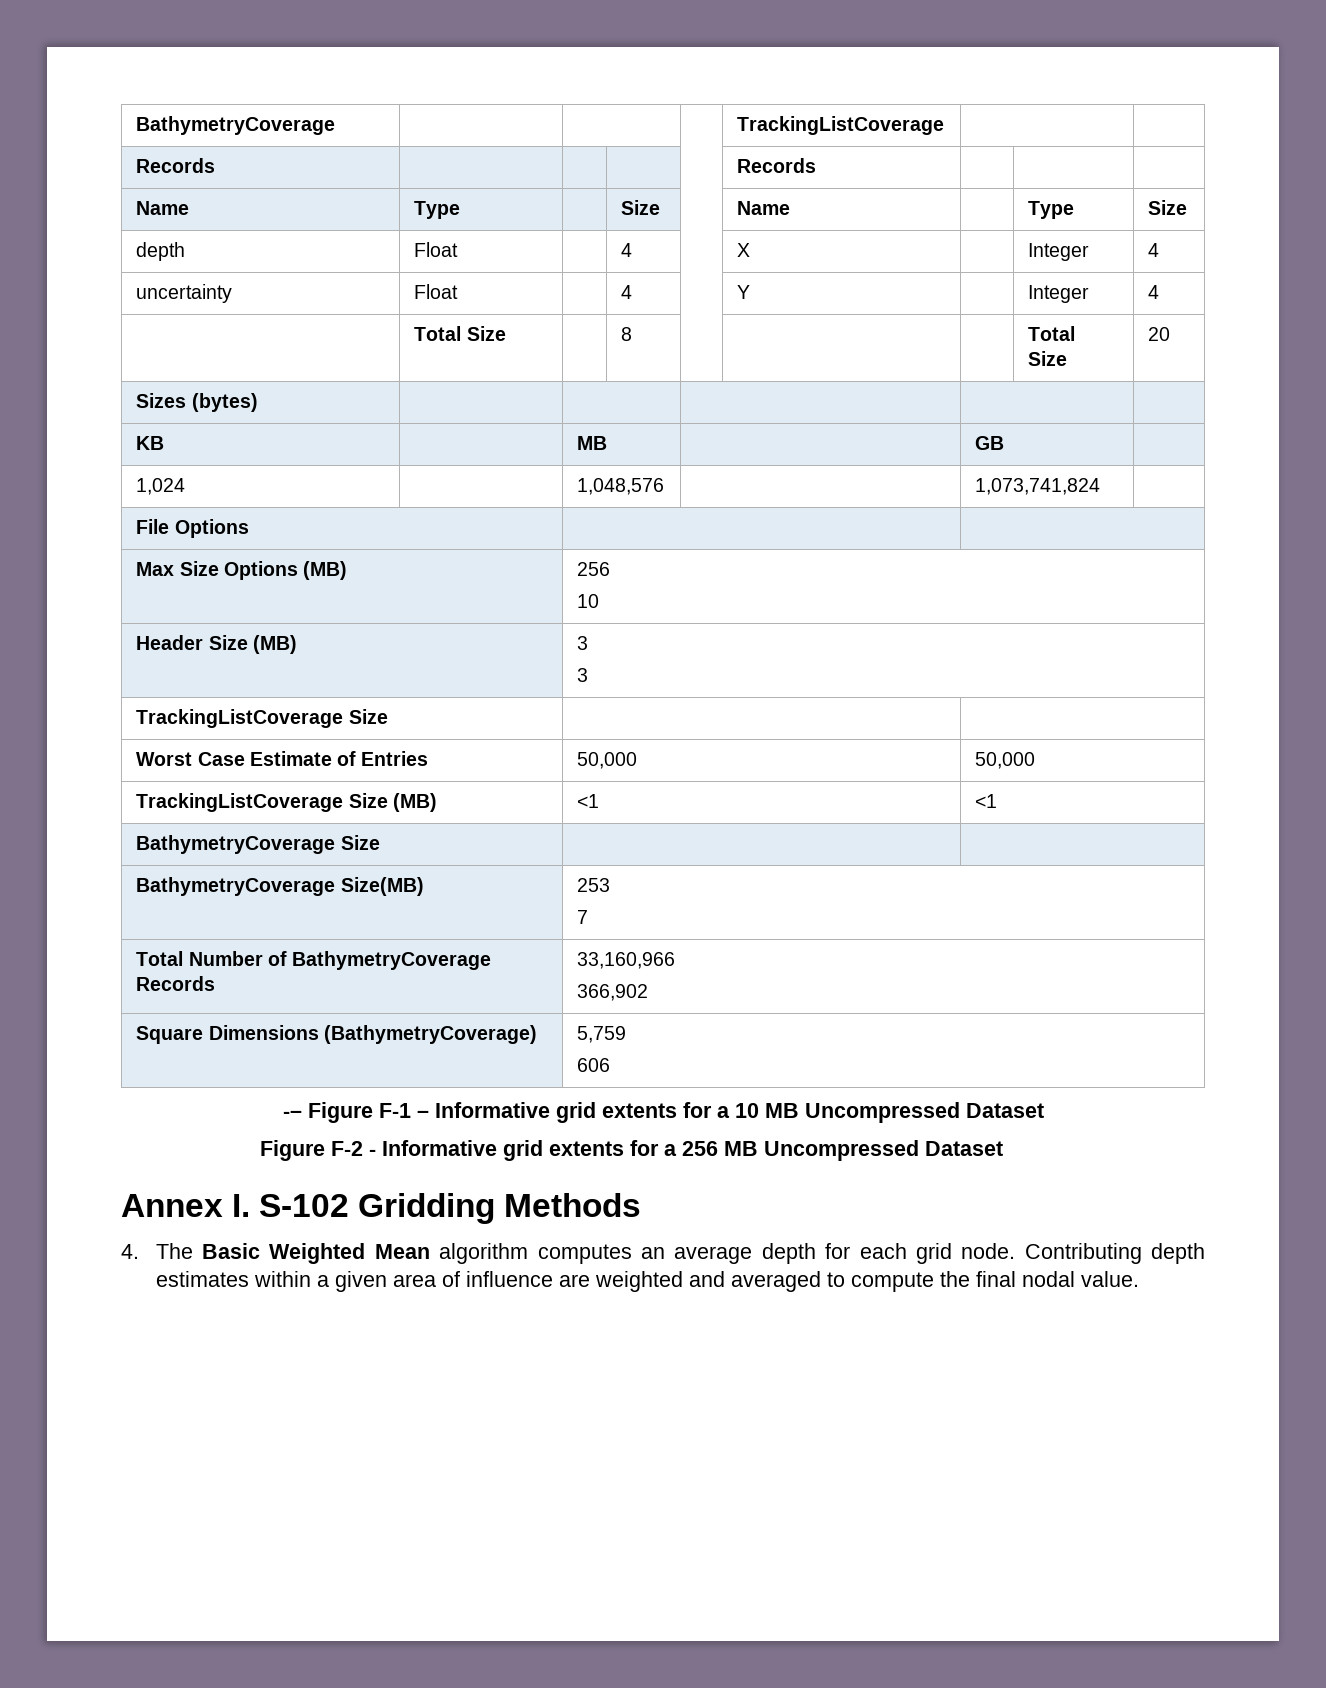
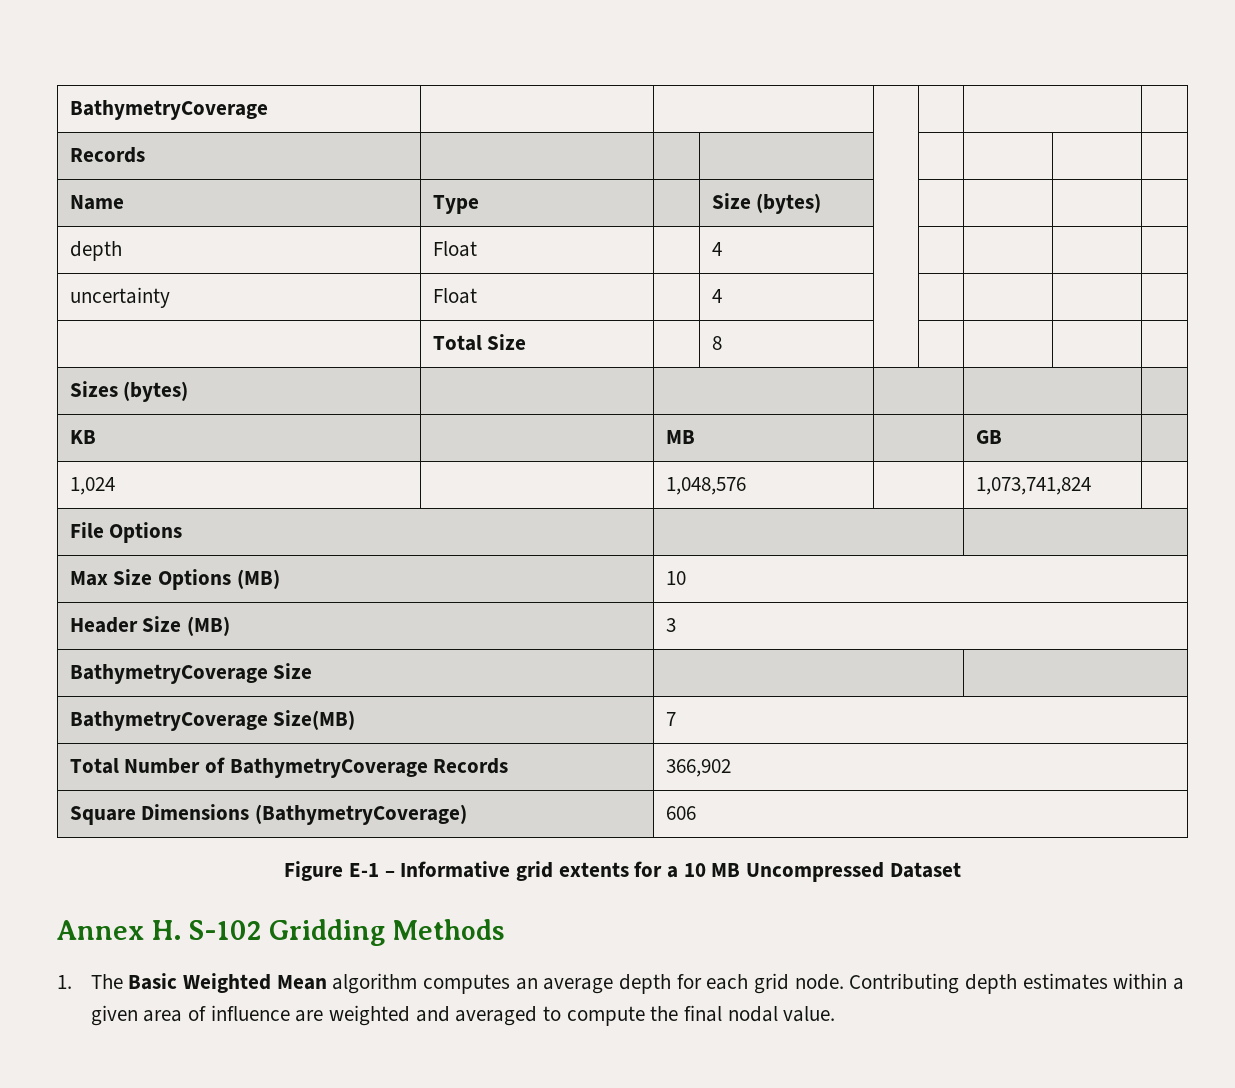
[737,116,945,135] TrackingListCoverage -> (268, 110) none
[737,158,817,173] Records -> (145, 155) none
[737,201,791,215] [1028,201,1075,219] [1148,200,1188,215] | | Name | | Type | Size -> [756,193,822,214] (bytes) | | | | |
[737,243,751,257] [1028,243,1090,261] [1148,243,1160,257] X | | Integer | 4 -> (722, 249) | | |
[737,285,751,299] [1028,285,1090,303] [1148,285,1160,299] Y | | Integer | 4 -> (722, 296) | | |
[1028,326,1076,341] [1028,351,1068,366] [1148,327,1171,341] Total Size | 20 -> (722, 343) |
[577,562,611,576] 256 // -> (280, 579) none
[577,668,589,682] [136,709,388,728] [136,751,429,766] [577,752,638,769] [975,752,1036,769] [136,793,437,812] [577,794,600,808] [975,794,998,808] // 3 // TrackingListCoverage Size | | // Worst Case Estimate of Entries | 50,000 | 50,000 // TrackingListCoverage Size (MB) | <1 | <1 -> (676, 625) none
[577,878,611,892] 253 // -> (356, 720) none
[577,952,676,969] 33,160,966 // -> (509, 766) none
[577,1026,627,1043] 5,759 // -> (467, 814) none
[282,1102,411,1123] -– Figure F-1 -> [284,861,379,881] Figure E-1
[259,1140,1003,1161] // Figure F-2 - Informative grid extents for a 256 MB Uncompressed Dataset -> (961, 870) none
[232,1194,251,1217] I. -> [151,920,182,940] H.
[121,1244,139,1259] 4. -> [57,975,72,989] 1.

